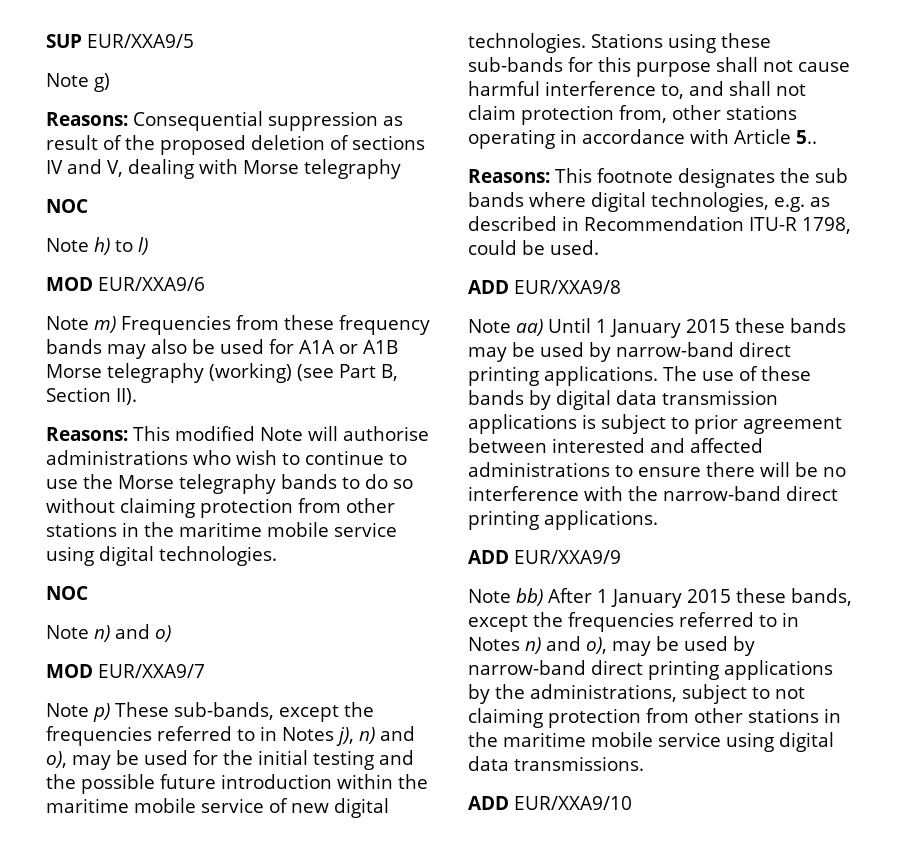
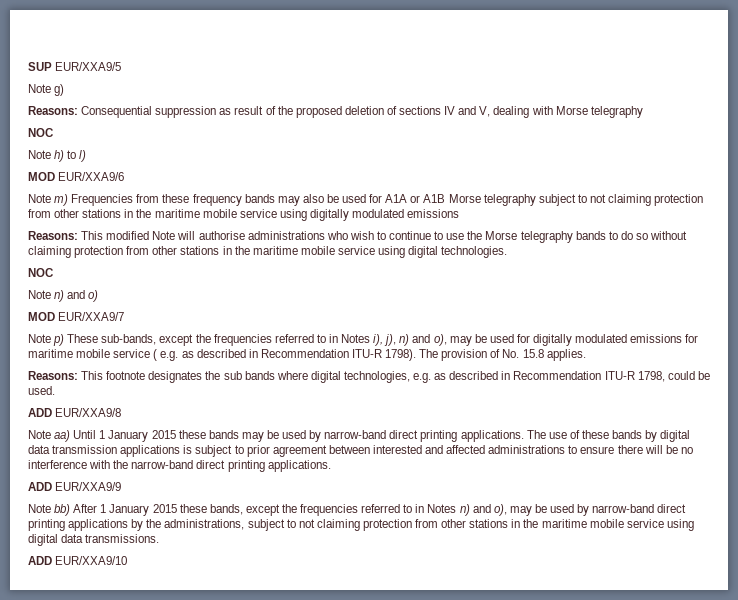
[209,363,398,383] [46,387,137,405] (working) (see Part B, Section II). -> [538,194,704,206] [28,209,460,221] subject to not claiming protection from other stations in the maritime mobile service using digitally modulated emissions
(334, 734) none -> [373,334,384,346] i),
[223,750,414,770] [46,774,428,794] [46,798,389,818] [468,33,771,53] [468,57,850,77] [468,81,806,99] [468,105,797,125] [468,129,817,149] the initial testing and the possible future introduction within the maritime mobile service of new digital technologies. Stations using these sub-bands for this purpose shall not cause harmful interference to, and shall not claim protection from, other stations operating in accordance with Article 5.. -> [533,334,699,346] [28,349,586,361] digitally modulated emissions for maritime mobile service ( e.g. as described in Recommendation ITU-R 1798). The provision of No. 15.8 applies.

